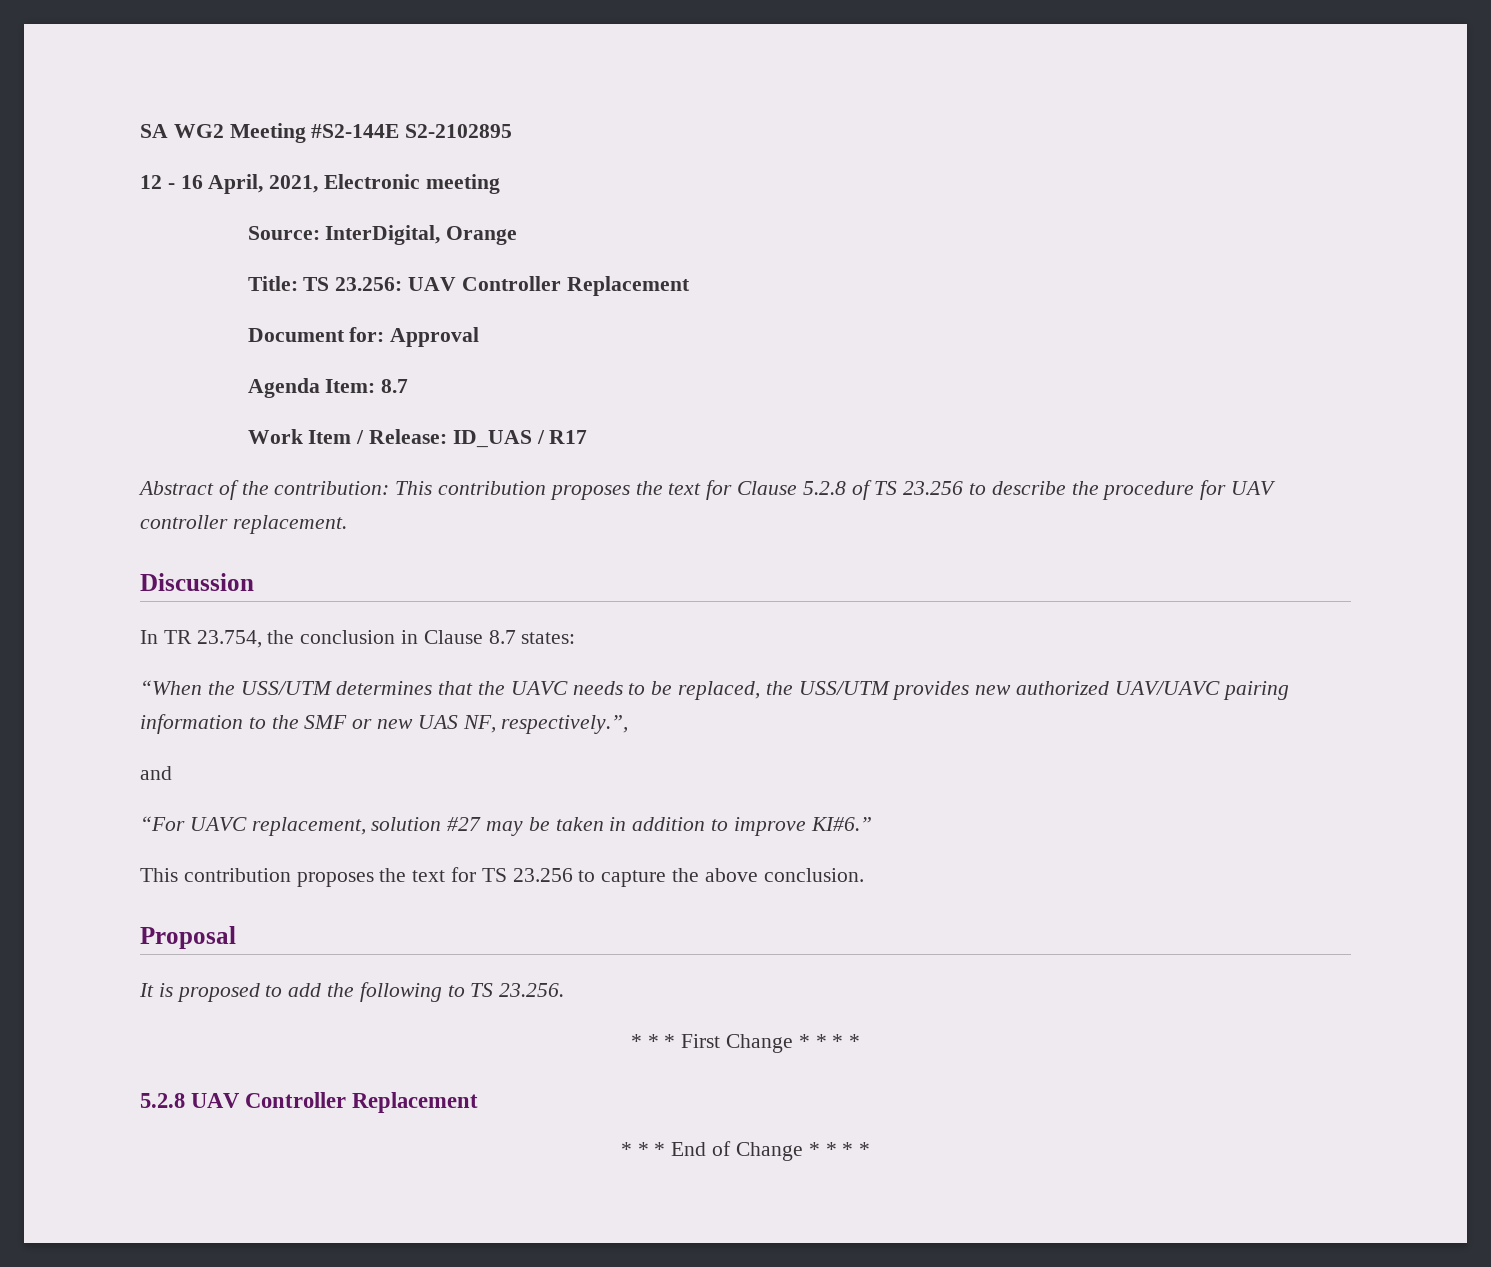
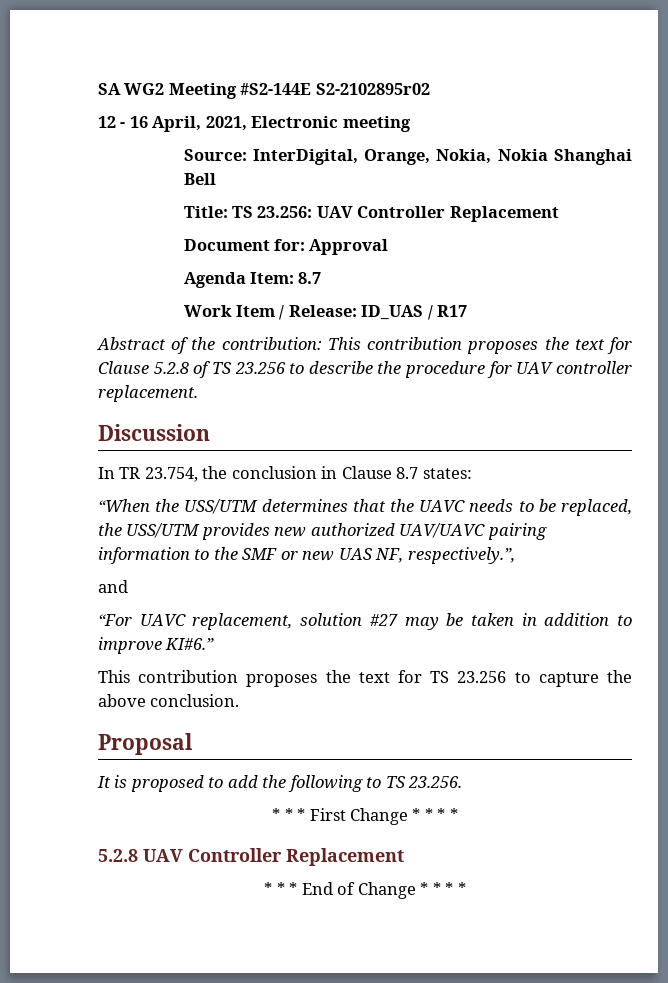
[405,124,513,138] S2-2102895 -> [315,83,430,95] S2-2102895r02
[446,226,518,245] Orange -> [364,149,632,165] [183,173,216,185] Orange, Nokia, Nokia Shanghai Bell

